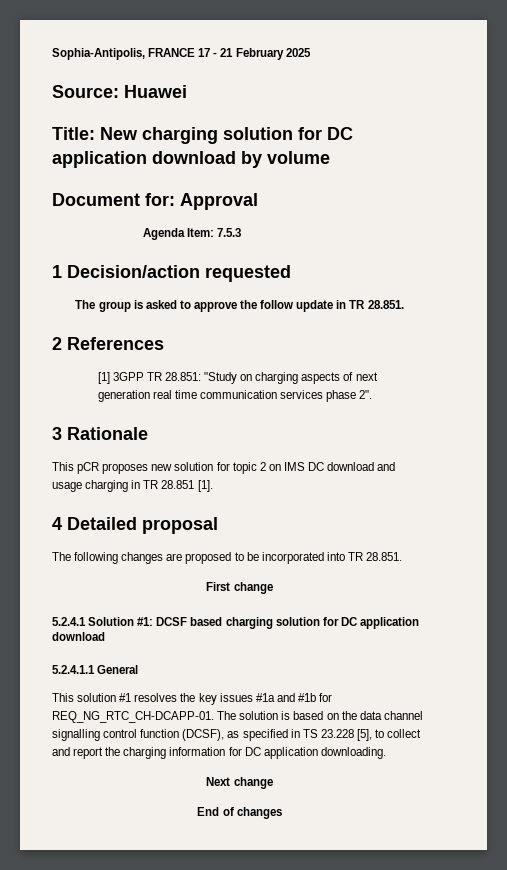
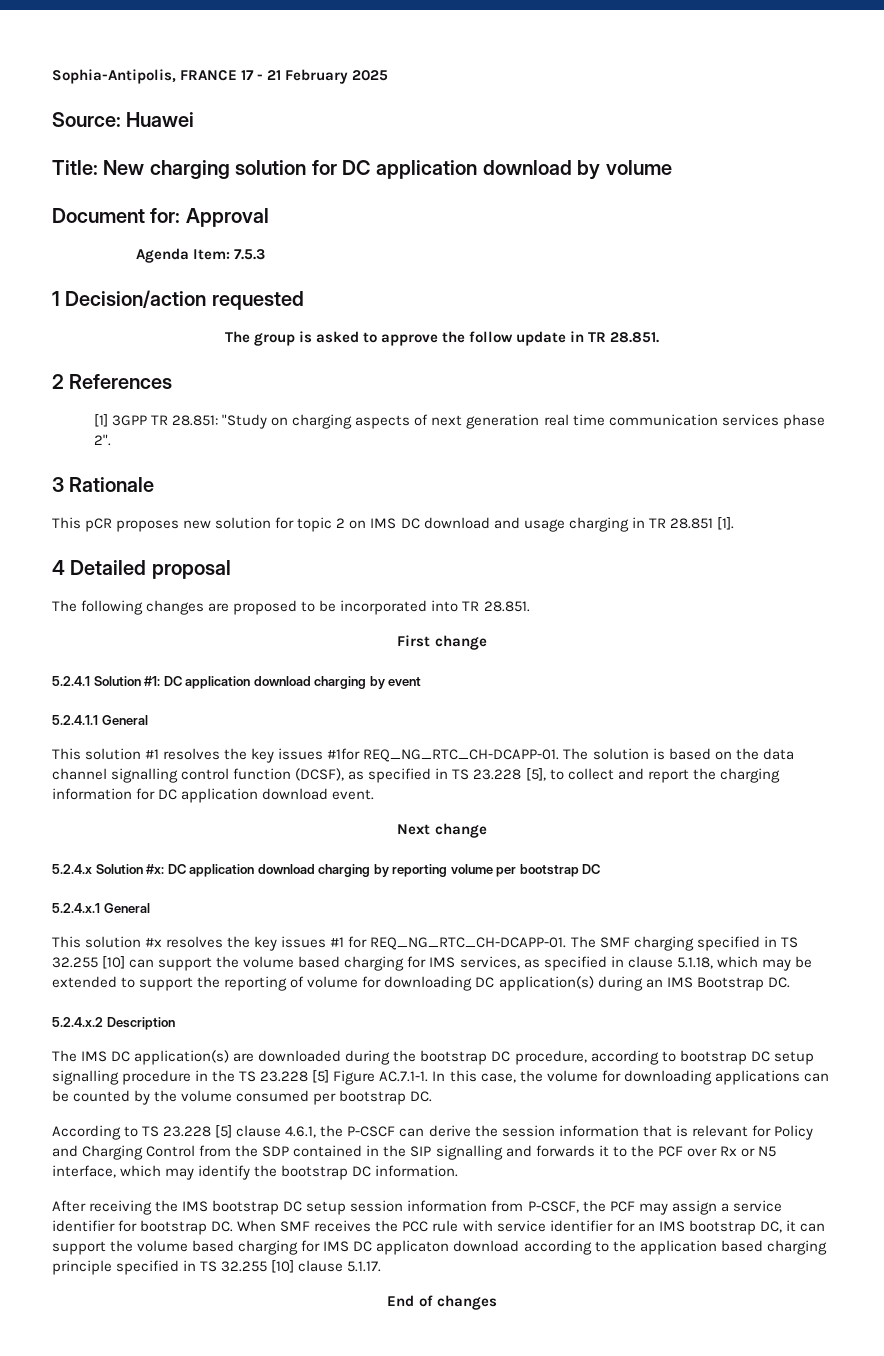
[156,617,419,629] [52,632,105,641] DCSF based charging solution for DC application download -> [163,676,422,689] DC application download charging by event
[255,693,333,702] #1a and #1b for -> [327,748,361,760] #1for
[320,747,386,759] downloading. -> [262,788,375,800] download event.
(273, 783) none -> [52,864,601,877] [52,903,150,913] [52,936,798,951] [52,956,812,971] [52,976,790,991] [52,1017,175,1030] [52,1050,814,1065] [52,1070,829,1085] [52,1090,433,1105] [52,1125,813,1140] [52,1145,776,1160] [52,1165,459,1180] [52,1200,782,1215] [52,1220,825,1235] [52,1240,827,1255] [52,1260,382,1275] // 5.2.4.x Solution #x: DC application download charging by reporting volume per bootstrap DC // 5.2.4.x.1 General // This solution #x resolves the key issues #1 for REQ_NG_RTC_CH-DCAPP-01. The SMF charging specified in TS 32.255 [10] can support the volume based charging for IMS services, as specified in clause 5.1.18, which may be extended to support the reporting of volume for downloading DC application(s) during an IMS Bootstrap DC. // 5.2.4.x.2 Description // The IMS DC application(s) are downloaded during the bootstrap DC procedure, according to bootstrap DC setup signalling procedure in the TS 23.228 [5] Figure AC.7.1-1. In this case, the volume for downloading applications can be counted by the volume consumed per bootstrap DC. // According to TS 23.228 [5] clause 4.6.1, the P-CSCF can derive the session information that is relevant for Policy and Charging Control from the SDP contained in the SIP signalling and forwards it to the PCF over Rx or N5 interface, which may identify the bootstrap DC information. // After receiving the IMS bootstrap DC setup session information from P-CSCF, the PCF may assign a service identifier for bootstrap DC. When SMF receives the PCC rule with service identifier for an IMS bootstrap DC, it can support the volume based charging for IMS DC applicaton download according to the application based charging principle specified in TS 32.255 [10] clause 5.1.17.

